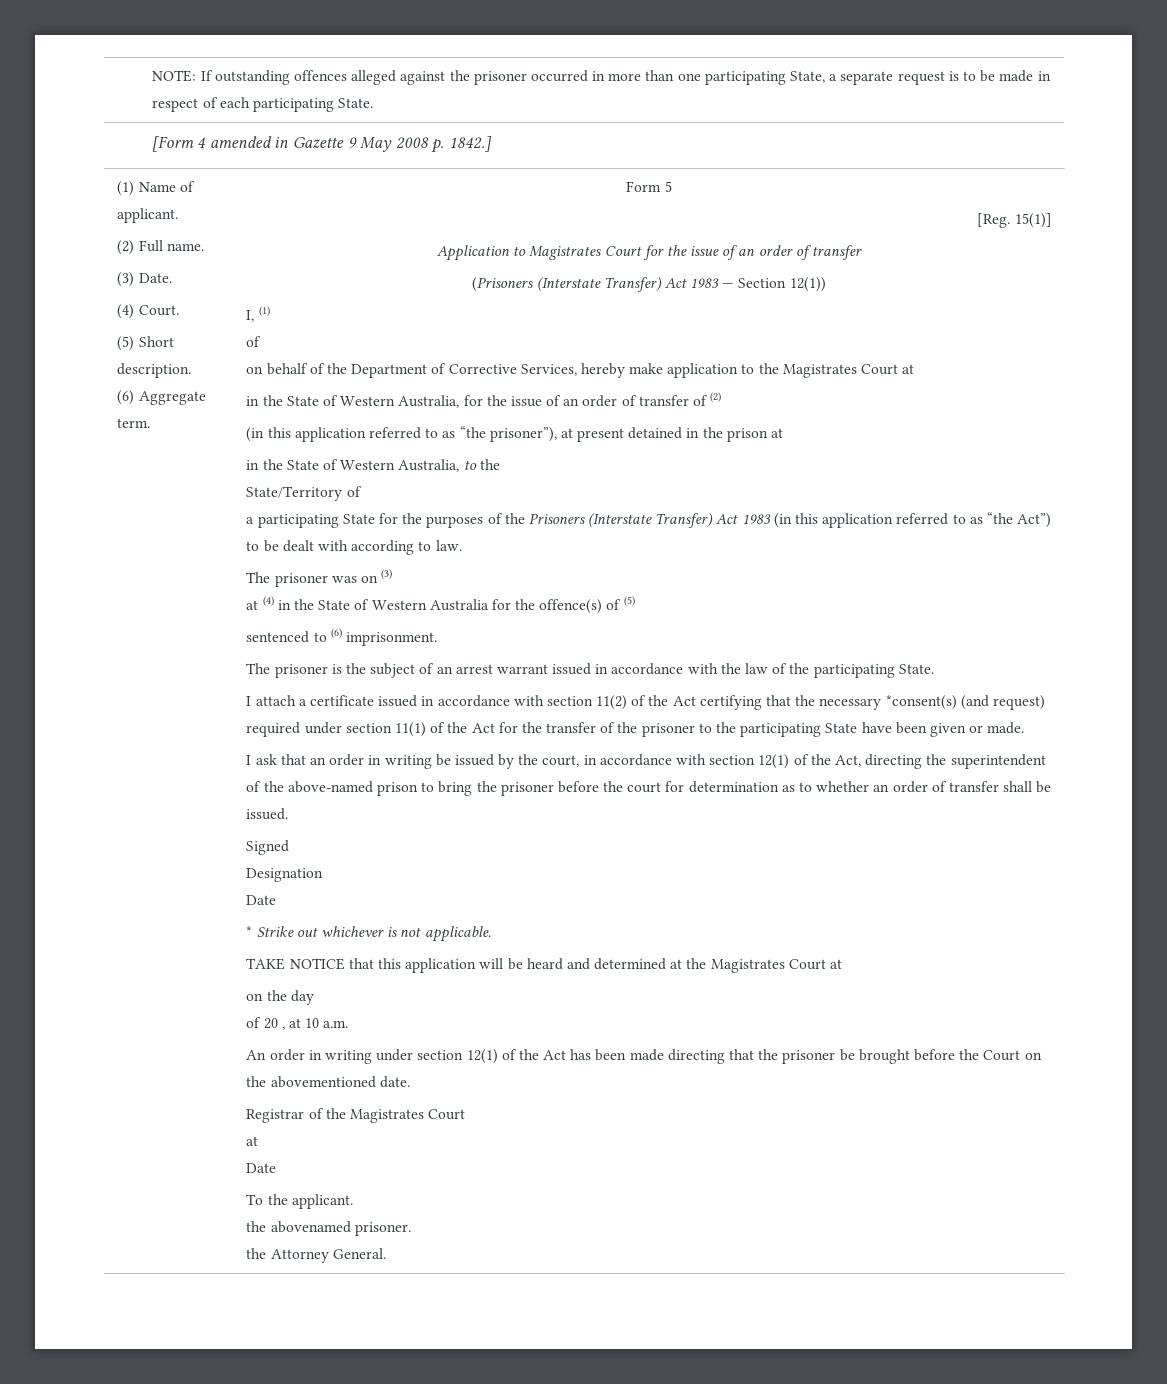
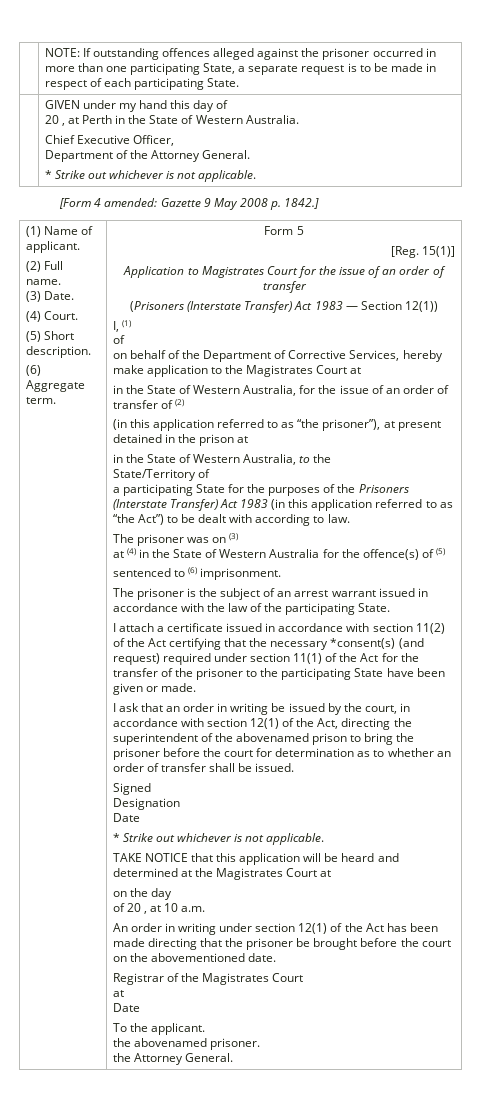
(374, 103) none -> [44,100,229,112] [44,115,299,126] [44,135,174,146] [44,150,251,162] [44,170,257,182] // | GIVEN under my hand this day of // 20 , at Perth in the State of Western Australia. // Chief Executive Officer, // Department of the Attorney General. // * Strike out whichever is not applicable.
[209,136,289,148] amended in -> [104,198,158,207] amended:
[287,781,373,793] above-named -> [236,733,310,742] abovenamed
[983,1050,1021,1061] Court -> [421,940,451,947] court

